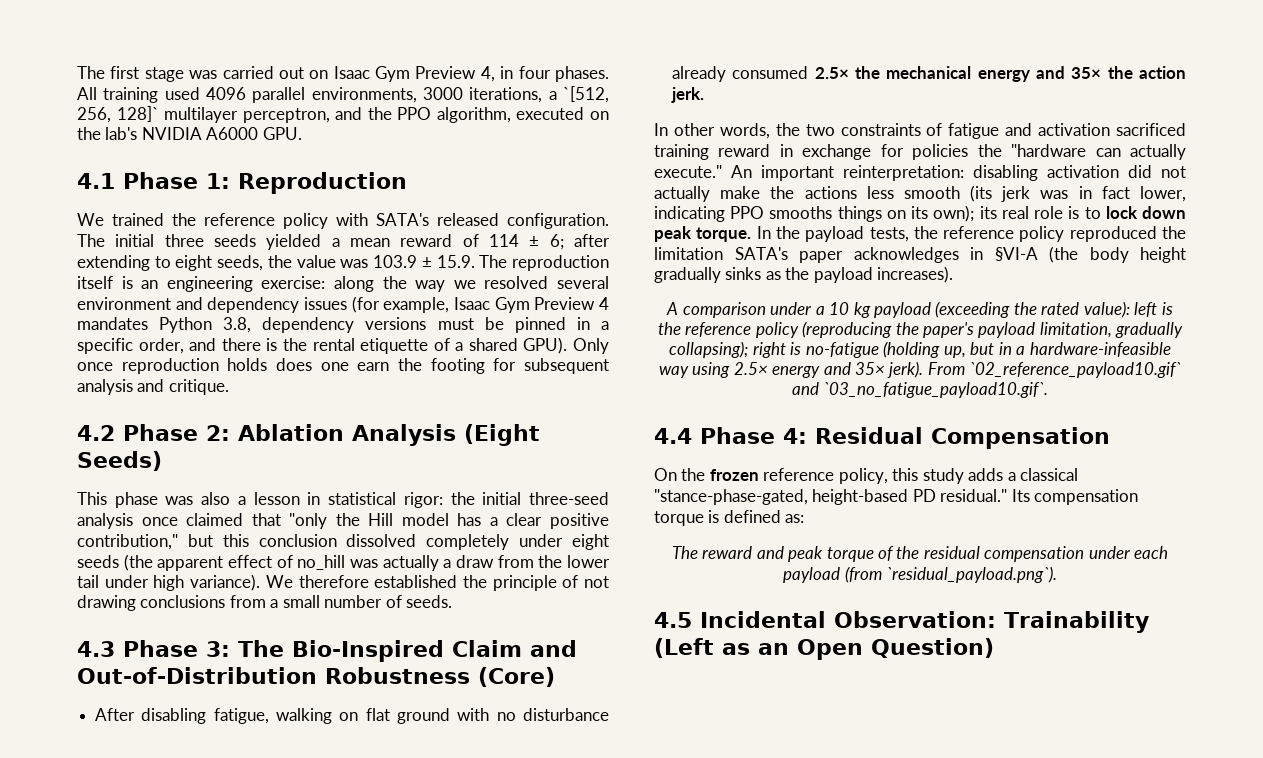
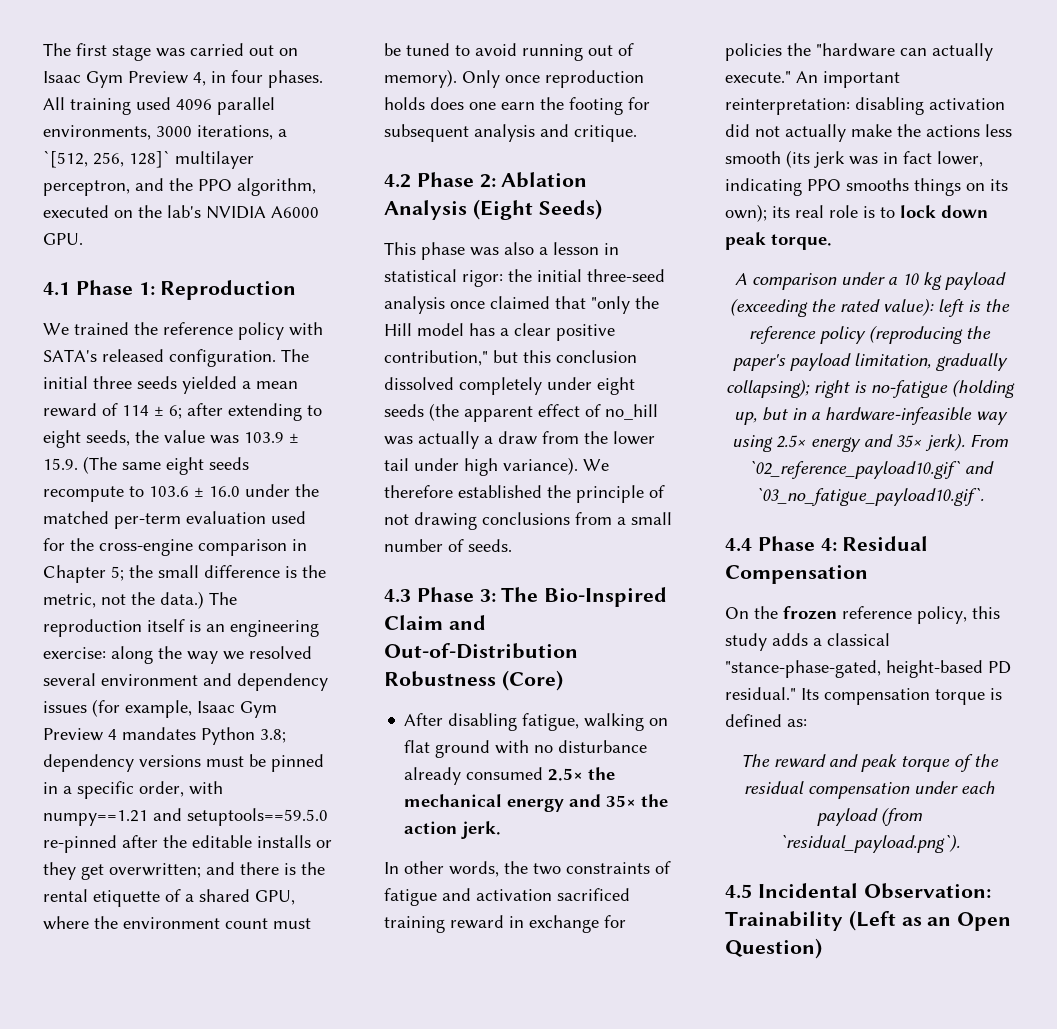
(475, 261) none -> [83,456,249,475] [43,484,319,502] [43,511,306,529] [43,538,307,556] [43,565,326,583] [43,591,204,609] (The same eight seeds recompute to 103.6 ± 16.0 under the matched per-term evaluation used for the cross-engine comparison in Chapter 5; the small difference is the metric, not the data.)
[223,317,252,333] 3.8, -> [260,729,286,743] 3.8;
(184, 346) none -> [189,781,223,795] [43,808,328,826] [43,835,332,853] [43,862,201,880] with numpy==1.21 and setuptools==59.5.0 re-pinned after the editable installs or they get overwritten;
[523,337,568,354] GPU). -> [255,890,295,905] [43,916,311,930] [384,43,634,61] [384,69,457,88] GPU, where the environment count must be tuned to avoid running out of memory).
[756,226,1186,242] [654,246,1186,263] [654,266,954,283] In the payload tests, the reference policy reproduced the limitation SATA's paper acknowledges in §VI-A (the body height gradually sinks as the payload increases). -> (832, 242) none

